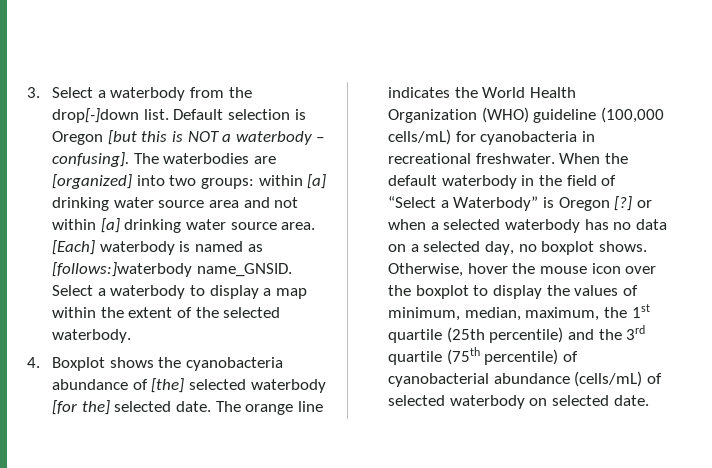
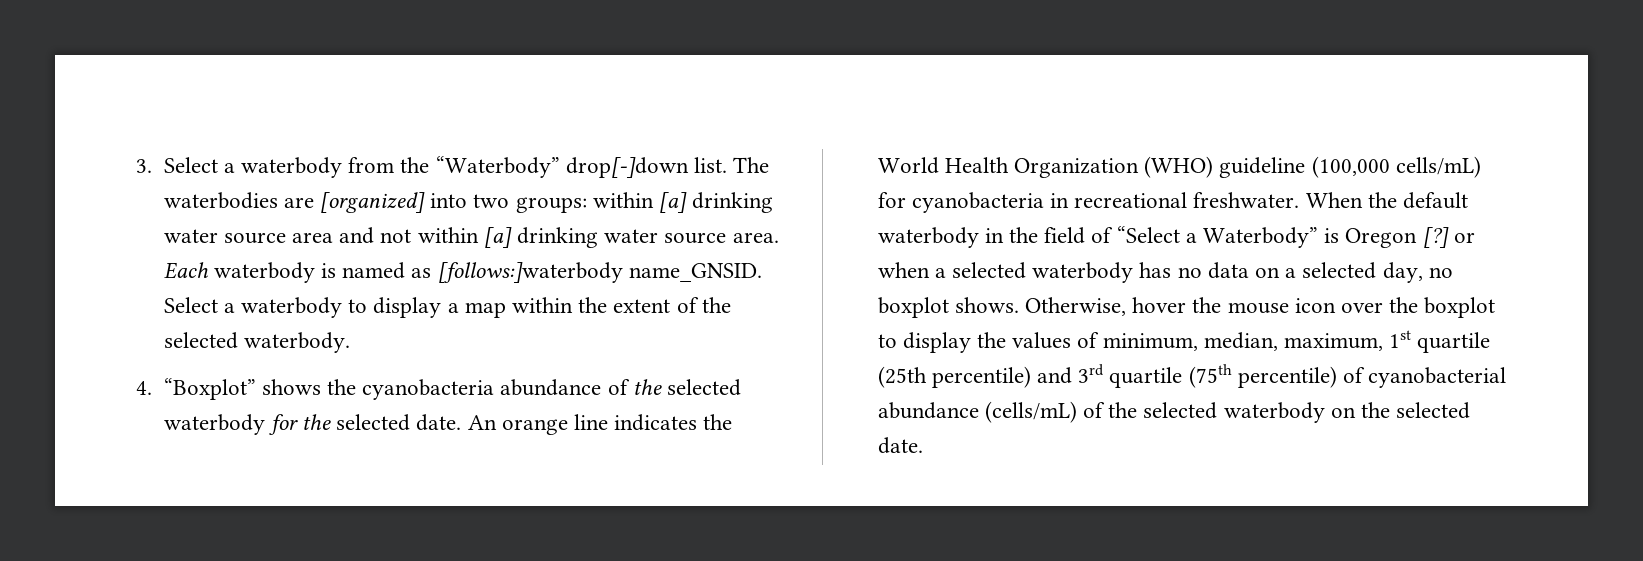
(252, 92) none -> [435,156,560,178] “Waterbody”
[173,109,306,120] [52,130,325,145] [52,152,130,167] Default selection is Oregon [but this is NOT a waterbody – confusing]. -> (727, 165) none
[52,240,96,255] [Each] -> [163,262,209,279] Each
[52,357,106,371] Boxplot -> [163,378,256,400] “Boxplot”
[151,378,326,393] [52,400,241,415] [the] selected waterbody [for the] selected date. The -> [632,379,741,396] [163,414,497,435] the selected waterbody for the selected date. An
[604,307,628,318] the -> (1383, 342) none
[598,329,622,340] the -> (1072, 375) none
(663, 378) none -> [1108,402,1138,418] the
(548, 402) none -> [1360,402,1390,418] the

